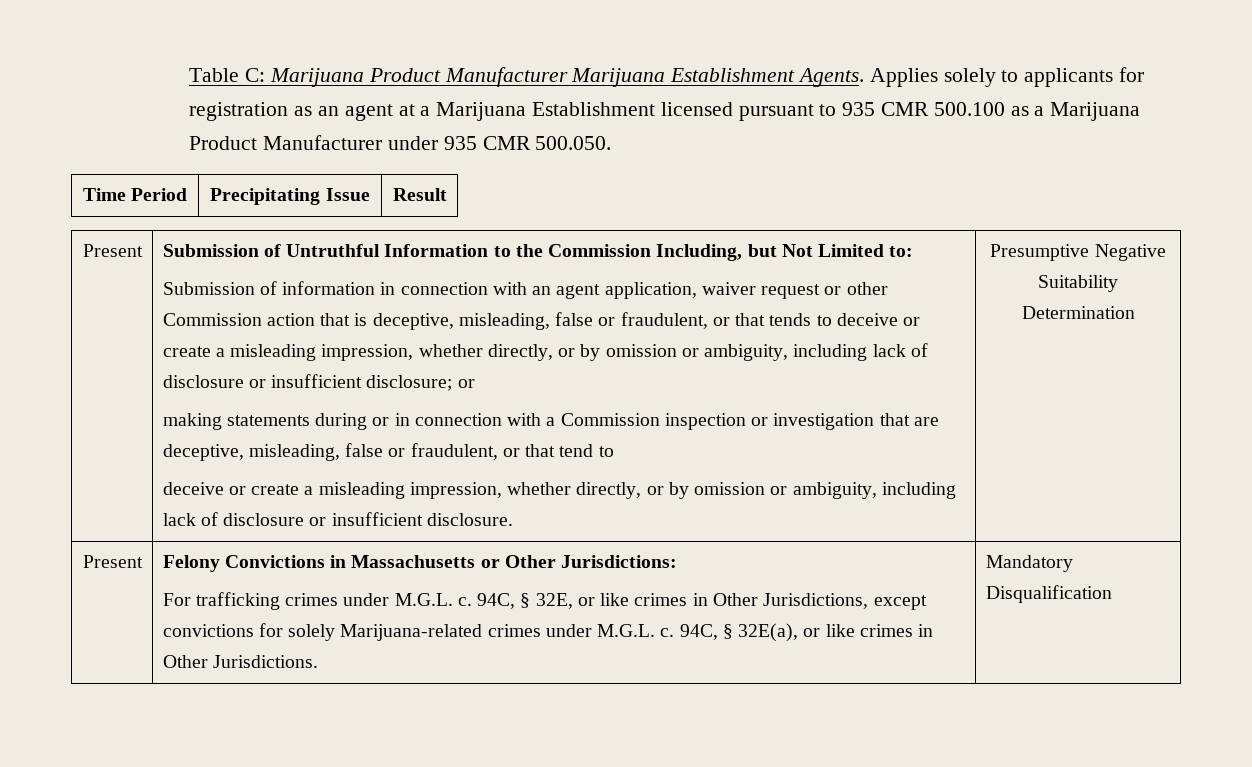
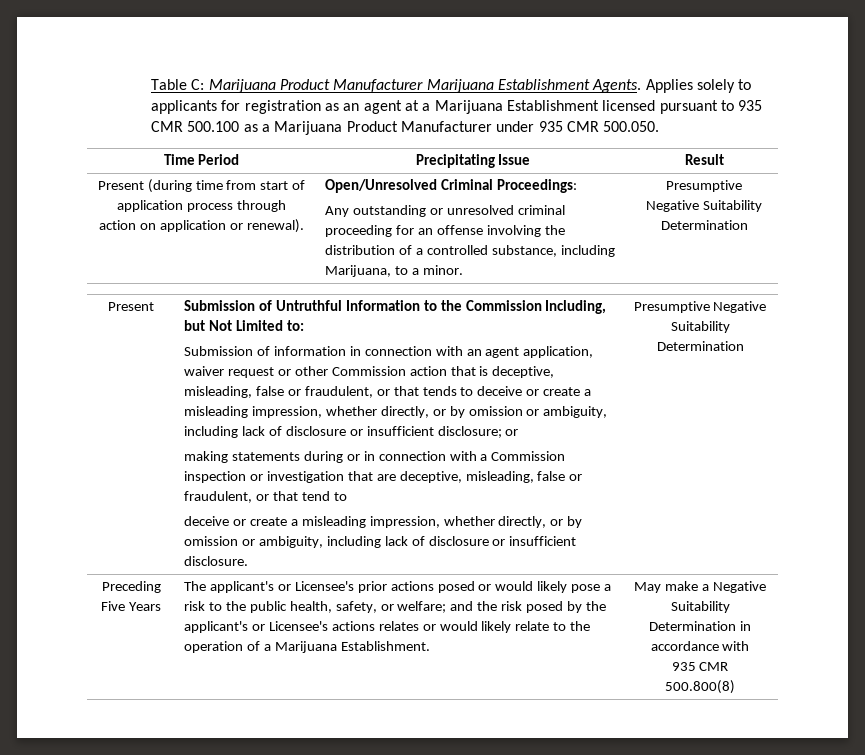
(447, 194) none -> [97,179,306,193] [117,200,286,212] [99,219,304,233] [325,179,577,193] [325,205,565,217] [325,225,565,237] [325,245,615,257] [325,265,463,277] [666,180,742,192] [646,200,762,212] [660,220,748,230] // Present (during time from start of application process through action on application or renewal). | Open/Unresolved Criminal Proceedings: // Any outstanding or unresolved criminal proceeding for an offense involving the distribution of a controlled substance, including Marijuana, to a minor. | Presumptive Negative Suitability Determination
[82,555,143,568] [162,555,678,572] [162,592,927,610] [162,623,934,642] [162,655,318,668] [985,555,1073,572] [985,585,1112,603] Present | Felony Convictions in Massachusetts or Other Jurisdictions: // For trafficking crimes under M.G.L. c. 94C, § 32E, or like crimes in Other Jurisdictions, except convictions for solely Marijuana-related crimes under M.G.L. c. 94C, § 32E(a), or like crimes in Other Jurisdictions. | Mandatory Disqualification -> [101,581,161,593] [101,601,161,611] [184,581,612,593] [184,601,606,613] [184,621,591,633] [184,641,430,653] [634,581,766,593] [670,601,730,613] [649,621,751,631] [650,641,750,651] [671,662,729,671] [665,680,735,694] Preceding Five Years | The applicant's or Licensee's prior actions posed or would likely pose a risk to the public health, safety, or welfare; and the risk posed by the applicant's or Licensee's actions relates or would likely relate to the operation of a Marijuana Establishment. | May make a Negative Suitability Determination in accordance with // 935 CMR // 500.800(8)

